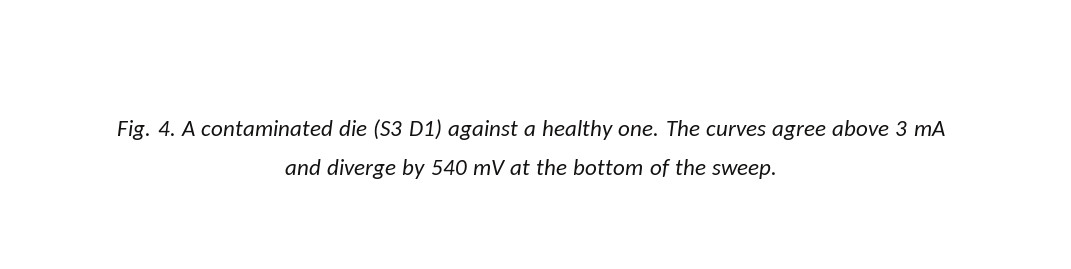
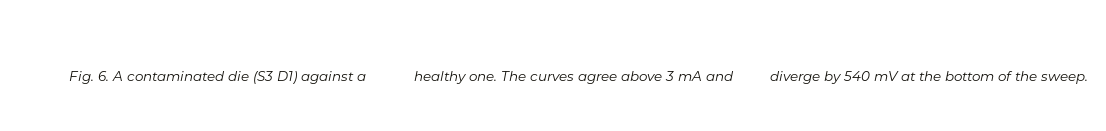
[157,121,176,136] 4. -> [97,71,109,81] 6.

